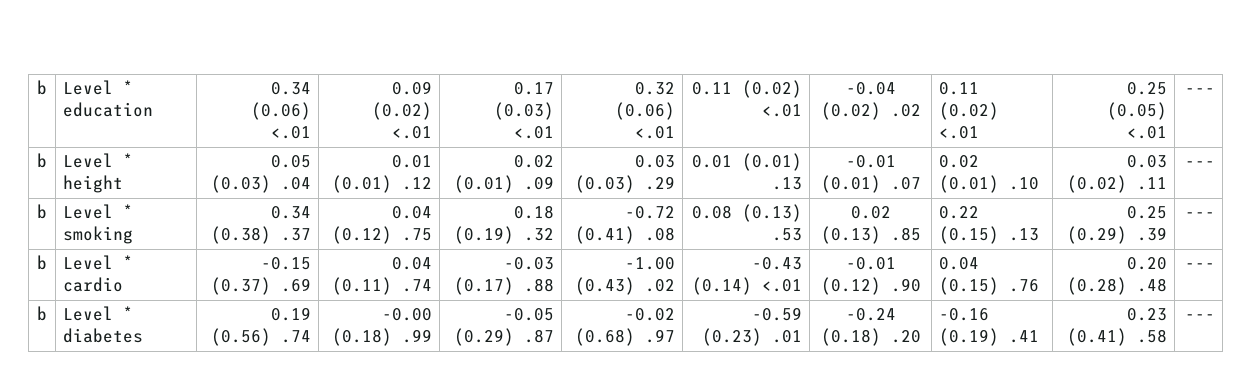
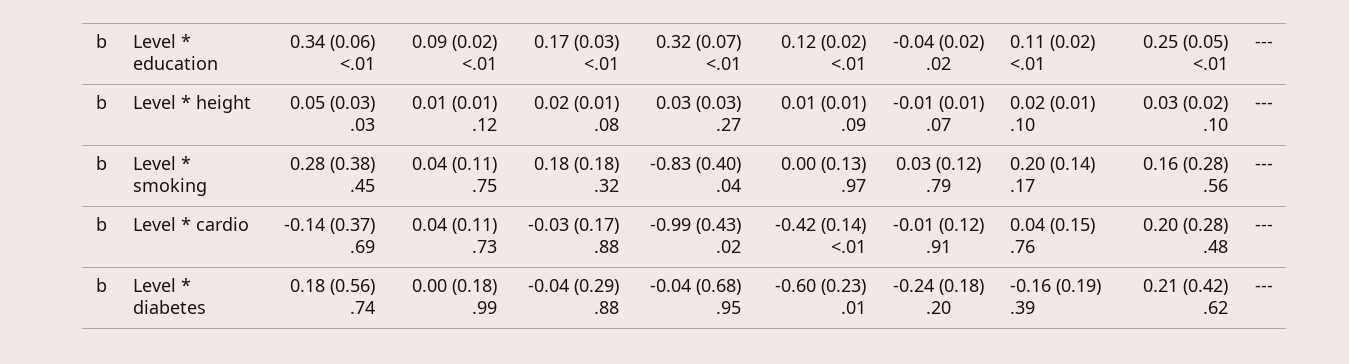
[614,102,675,120] [634,126,675,139] [691,82,732,95] (0.06) <.01 | 0.11 -> [695,35,741,51] [705,57,741,70] [780,35,816,48] (0.07) <.01 | 0.12
[280,177,311,190] .04 -> [349,118,375,131] .03
[523,176,554,190] .09 -> [593,118,619,131] .08
[644,176,675,190] [691,153,802,171] [771,177,802,190] .29 | 0.01 (0.01) .13 -> [715,118,741,131] [780,96,866,112] [840,118,866,131] .27 | 0.01 (0.01) .09
[1136,177,1167,190] .11 -> [1202,118,1228,131] .10
[270,206,311,219] [210,226,311,244] [391,206,432,219] [331,226,392,244] 0.34 (0.38) .37 | 0.04 (0.12) -> [289,157,375,173] [349,179,375,192] [411,157,497,173] 0.28 (0.38) .45 | 0.04 (0.11)
[453,226,514,244] (0.19) -> [573,157,619,173] (0.18)
[624,206,675,219] [574,226,675,244] [691,204,802,222] [771,228,802,241] [850,206,891,219] [820,226,921,244] [939,206,980,219] [939,226,1040,244] [1126,206,1167,219] [1066,226,1167,244] -0.72 (0.41) .08 | 0.08 (0.13) .53 | 0.02 (0.13) .85 | 0.22 (0.15) .13 | 0.25 (0.29) .39 -> [649,157,741,173] [715,179,741,192] [780,157,866,173] [840,179,866,192] [895,157,981,173] [925,179,951,192] [1010,157,1096,173] [1010,179,1036,192] [1142,157,1228,173] [1202,179,1228,192] -0.83 (0.40) .04 | 0.00 (0.13) .97 | 0.03 (0.12) .79 | 0.20 (0.14) .17 | 0.16 (0.28) .56
[260,257,311,270] -0.15 -> [283,218,325,231] -0.14
[401,279,432,292] .74 -> [471,240,497,253] .73
[624,257,675,270] -1.00 -> [649,218,691,231] -0.99
[751,257,802,270] -0.43 -> [774,218,816,231] -0.42
[890,278,921,292] .90 -> [925,240,951,253] .91
[270,307,311,321] 0.19 -> [289,279,325,292] 0.18
[381,308,432,321] -0.00 -> [411,279,447,292] 0.00
[503,308,554,321] [453,328,554,346] [624,308,675,321] [574,328,675,346] [751,307,802,321] -0.05 (0.29) .87 | -0.02 (0.68) .97 | -0.59 -> [527,279,619,295] [593,301,619,314] [649,279,741,295] [715,301,741,314] [774,279,816,292] -0.04 (0.29) .88 | -0.04 (0.68) .95 | -0.60
[1009,330,1040,343] [1126,308,1167,321] [1066,328,1167,346] .41 | 0.23 (0.41) .58 -> [1010,301,1036,314] [1142,279,1228,295] [1202,301,1228,314] .39 | 0.21 (0.42) .62

